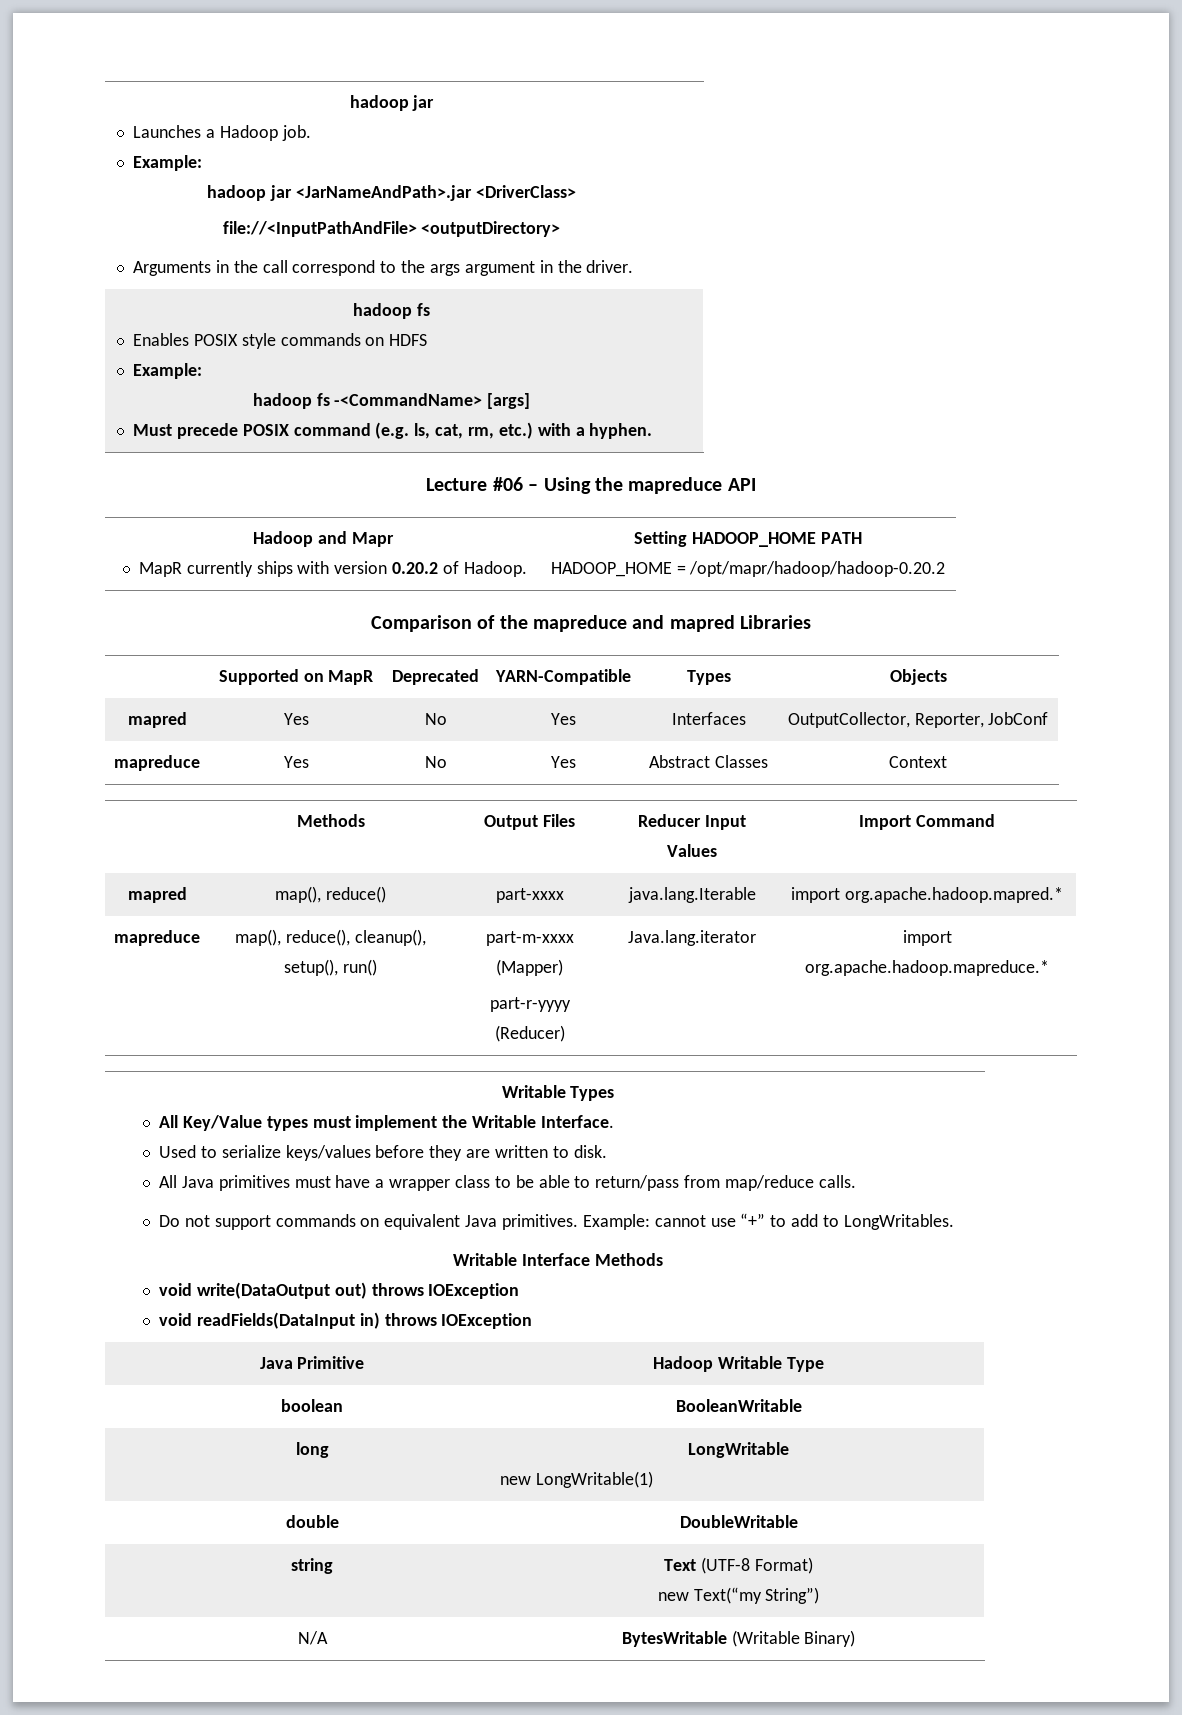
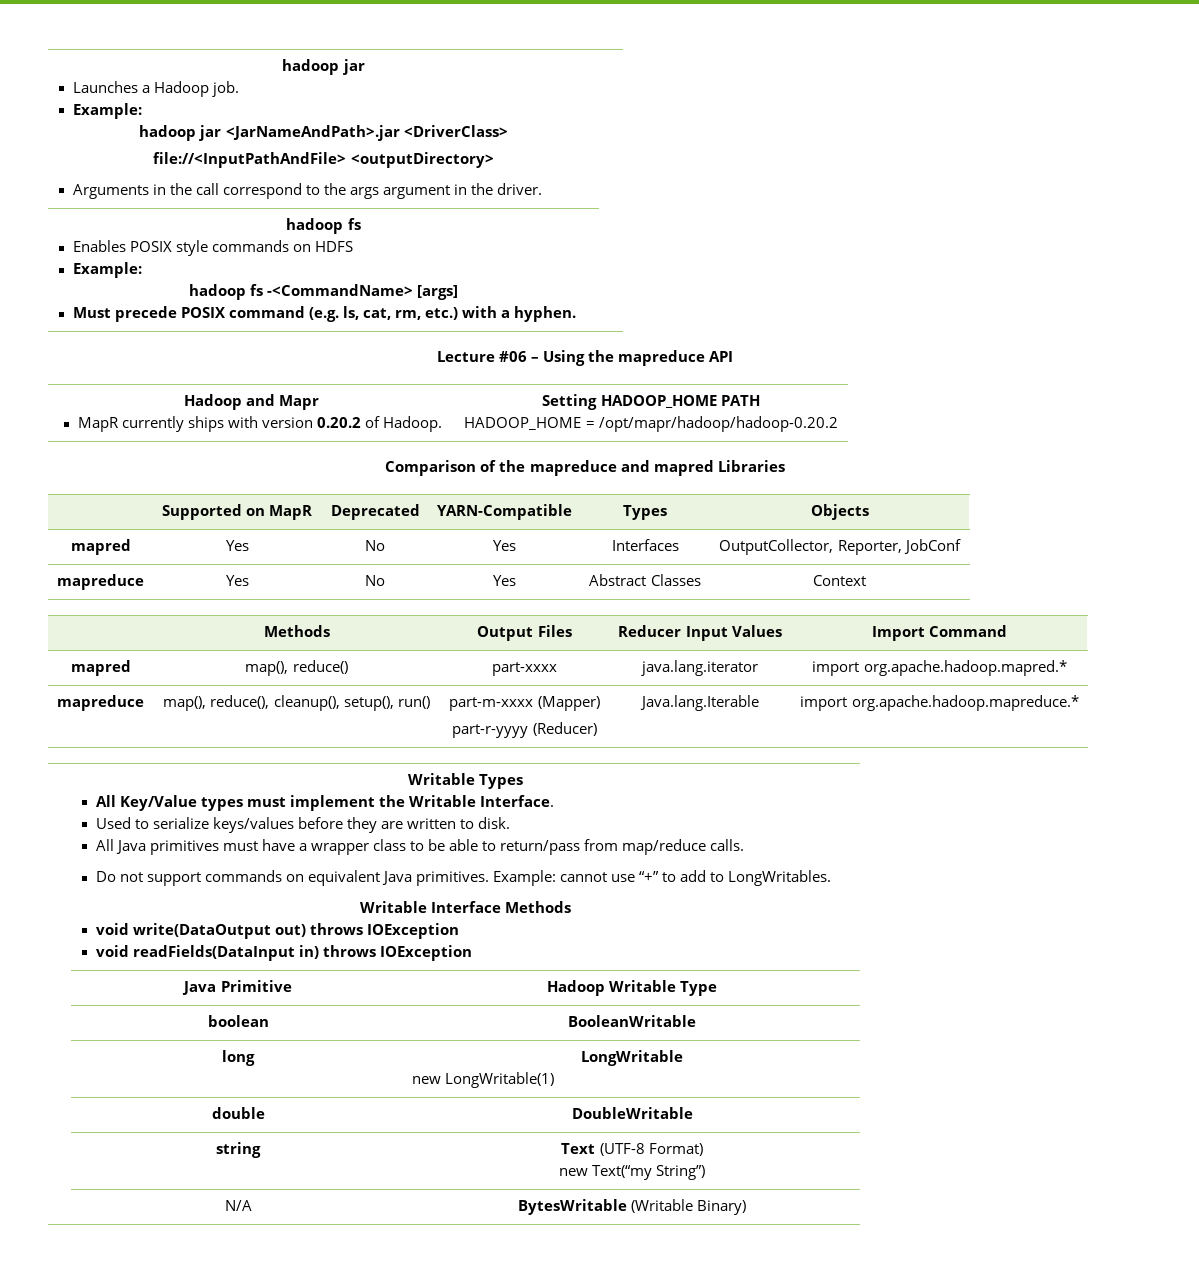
[627,887,756,903] java.lang.Iterable -> [641,660,758,676] java.lang.iterator
[628,930,756,946] Java.lang.iterator -> [639,695,759,711] Java.lang.Iterable

